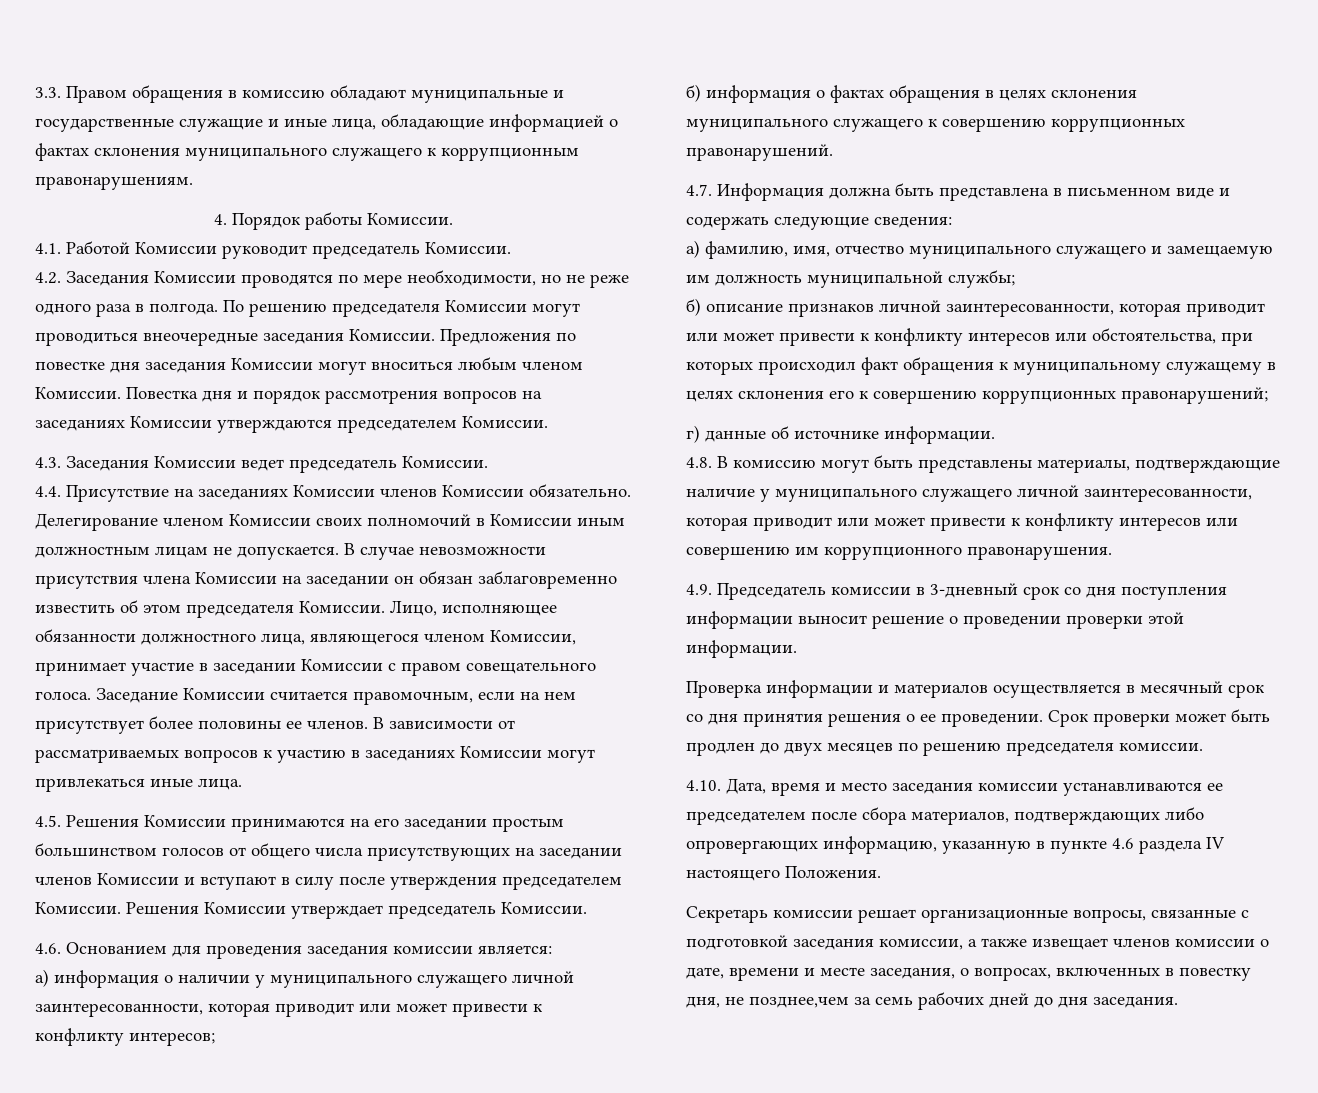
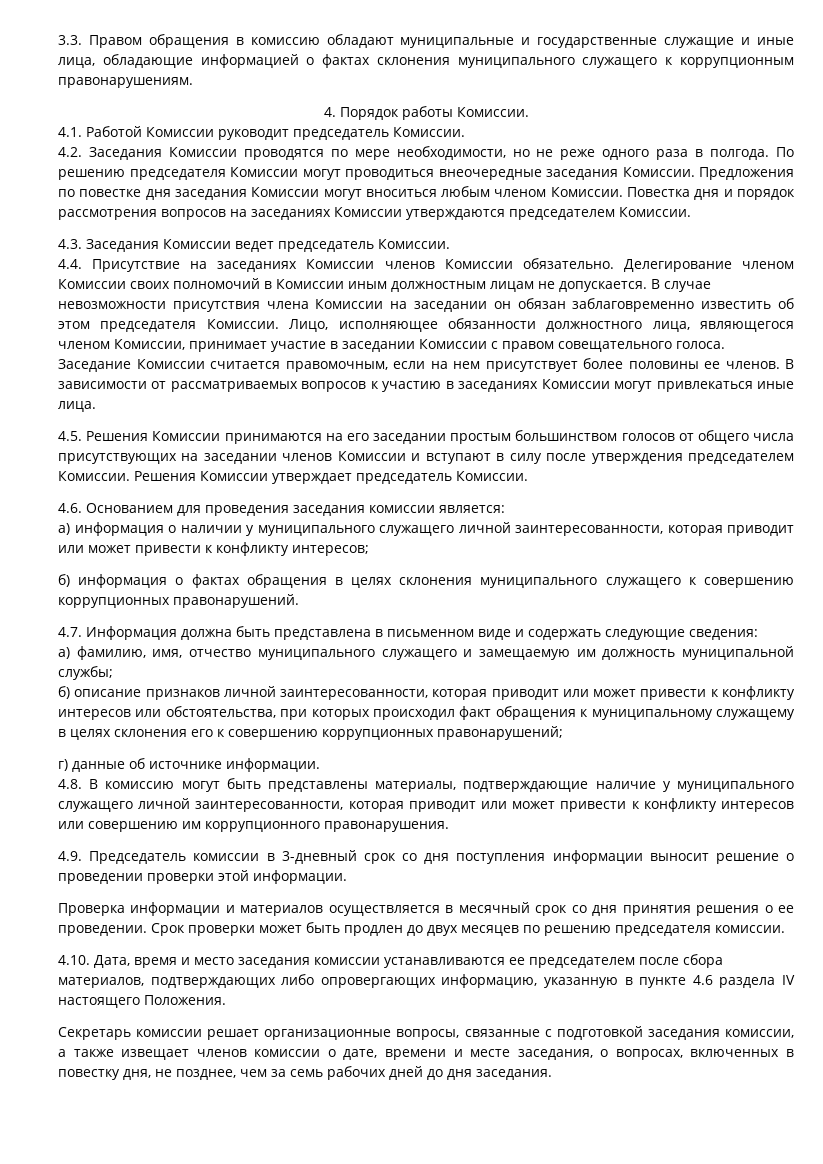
[749,996,849,1008] позднее,чем -> [176,1069,267,1080] позднее, чем

